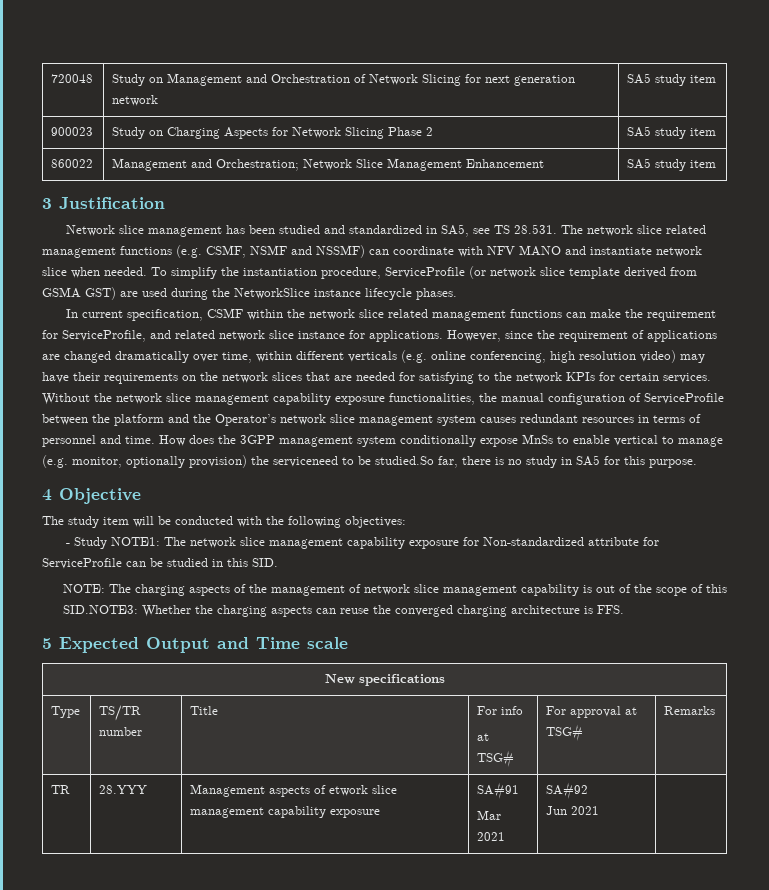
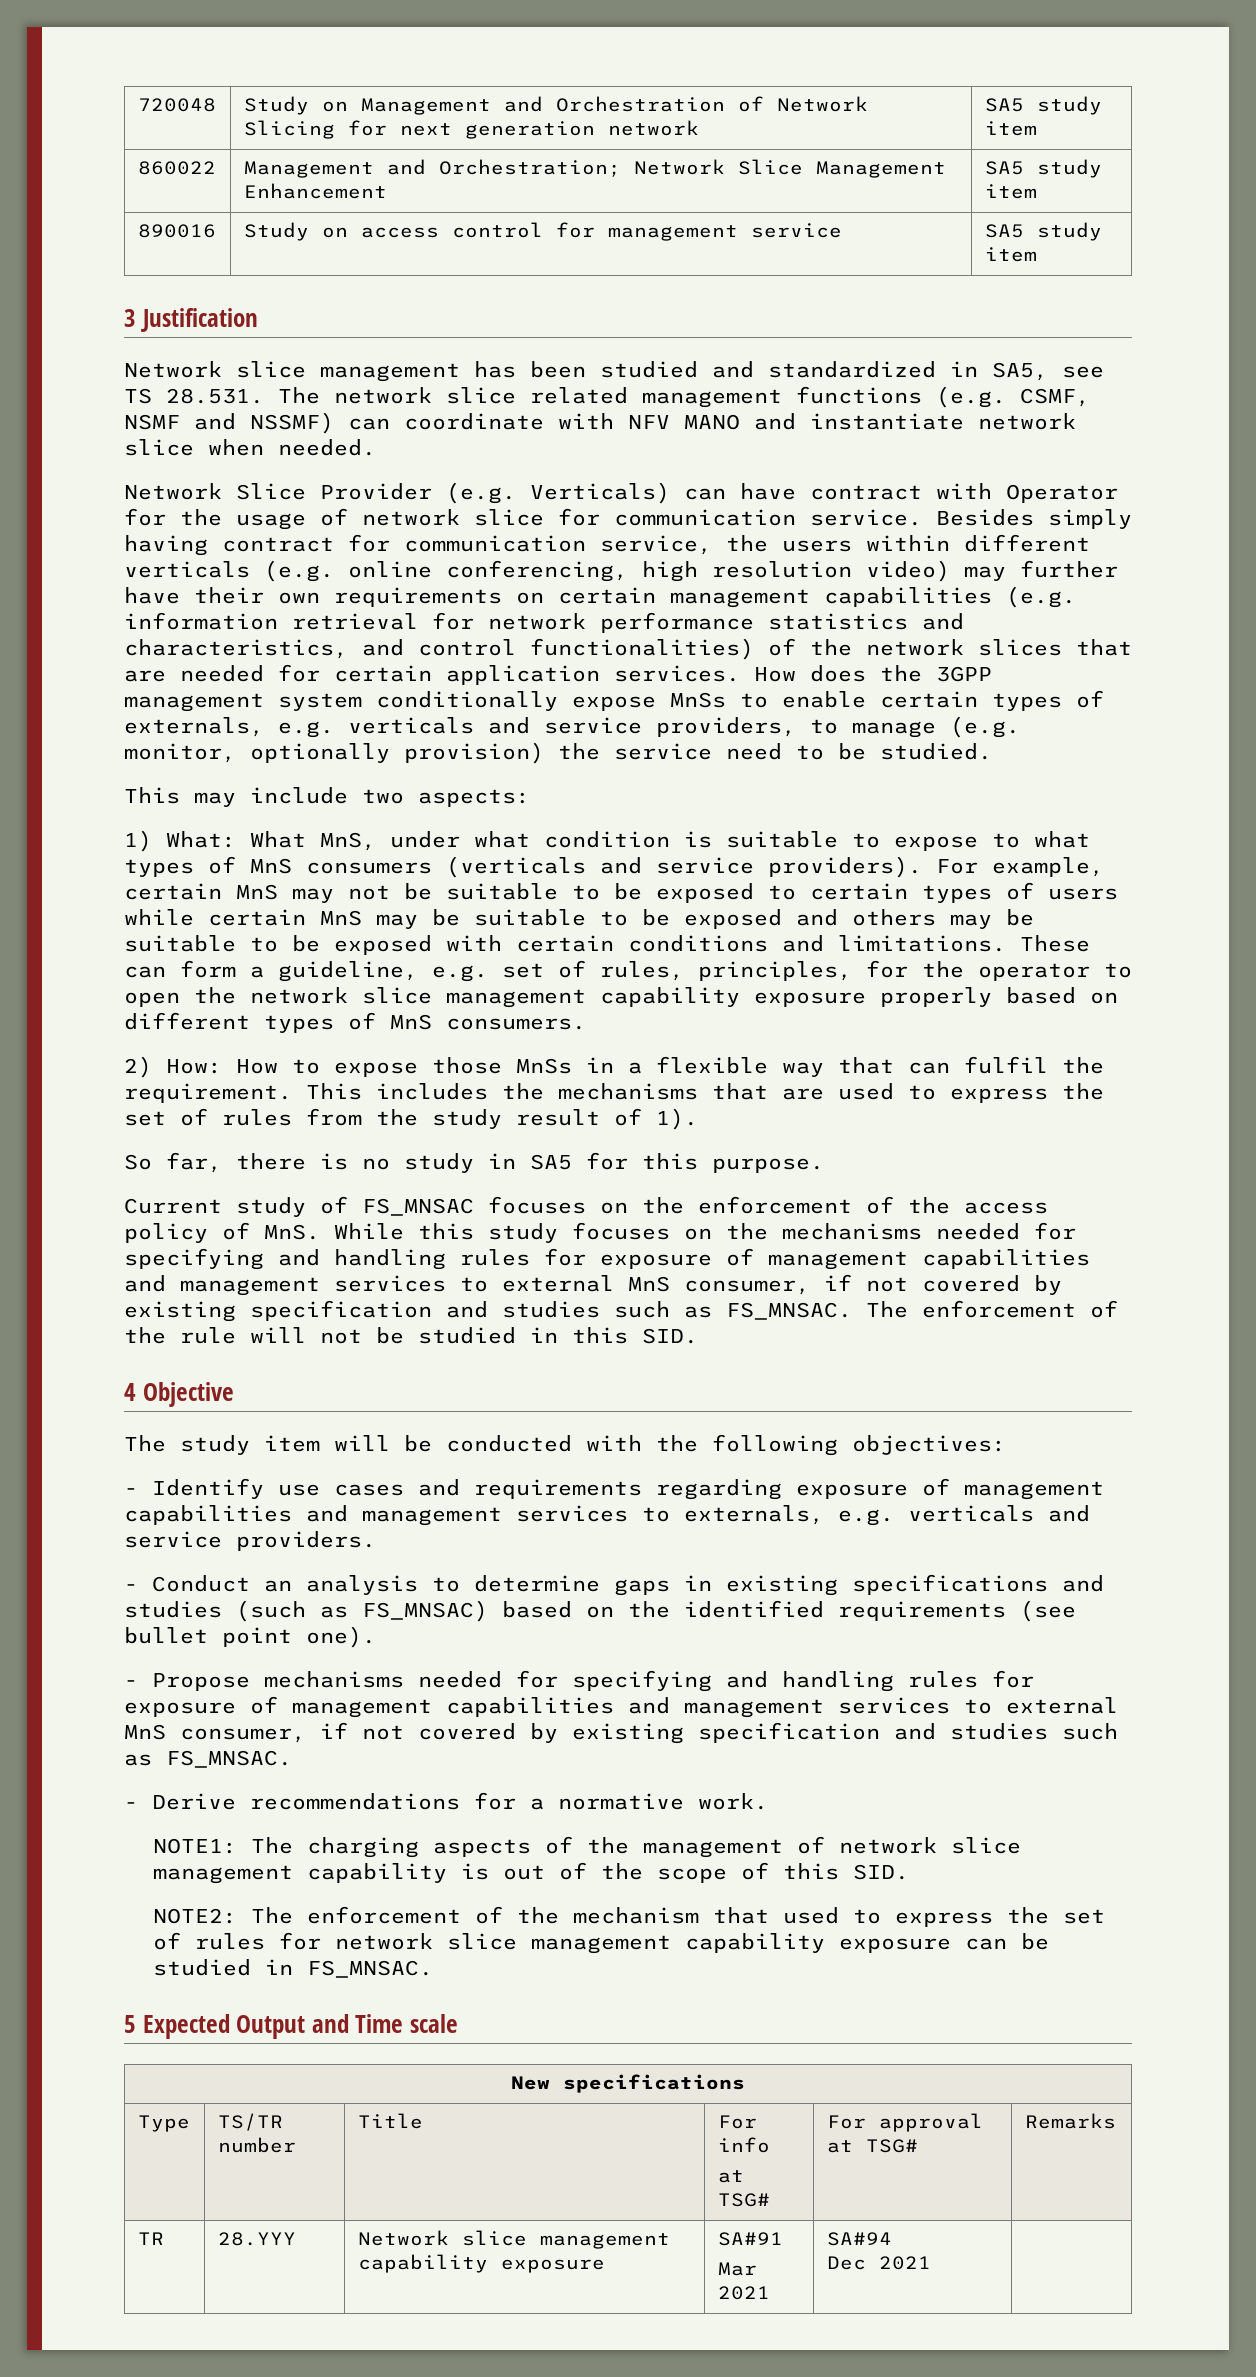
[51,127,94,136] [112,127,434,139] [627,126,717,139] // 900023 | Study on Charging Aspects for Network Slicing Phase 2 | SA5 study item -> (1037, 128) none
(717, 164) none -> [137,224,216,238] [243,222,842,241] [984,222,1102,241] [984,247,1037,262] // 890016 | Study on access control for management service | SA5 study item
[151,266,697,279] [42,287,457,300] [65,308,716,321] [42,330,717,342] [42,351,252,363] To simplify the instantiation procedure, ServiceProfile (or network slice template derived from GSMA GST) are used during the NetworkSlice instance lifecycle phases. // In current specification, CSMF within the network slice related management functions can make the requirement for ServiceProfile, and related network slice instance for applications. However, since the requirement of applications are changed dramatically over time, -> [124,482,1118,504] [124,508,1132,530] [124,534,852,556] // Network Slice Provider (e.g. Verticals) can have contract with Operator for the usage of network slice for communication service. Besides simply having contract for communication service, the users
(705, 358) none -> [1020,560,1118,578] further
(100, 376) none -> [278,592,320,604] own
(196, 378) none -> [558,586,1076,608] [124,612,964,633] [124,638,796,660] certain management capabilities (e.g. information retrieval for network performance statistics and characteristics, and control functionalities) of
[419,372,711,384] [42,393,724,405] [42,414,701,426] [42,435,155,447] satisfying to the network KPIs for certain services. Without the network slice management capability exposure functionalities, the manual configuration of ServiceProfile between the platform and the Operator’s network slice management system causes redundant resources in terms of personnel and time. -> [334,665,740,685] certain application services.
[614,435,658,446] vertical -> [880,690,1104,711] [124,717,796,738] certain types of externals, e.g. verticals and service providers,
[273,456,434,467] serviceneed to be studied.So -> [614,743,992,760] [124,787,530,807] [124,830,1090,852] [124,856,1104,878] [124,882,1118,903] [124,909,1034,929] [124,935,1090,955] [124,960,1132,982] [124,987,1118,1008] [124,1012,586,1033] [124,1056,1104,1078] [124,1083,1104,1103] [124,1108,698,1130] [124,1154,152,1170] service need to be studied. // This may include two aspects: // 1) What: What MnS, under what condition is suitable to expose to what types of MnS consumers (verticals and service providers). For example, certain MnS may not be suitable to be exposed to certain types of users while certain MnS may be suitable to be exposed and others may be suitable to be exposed with certain conditions and limitations. These can form a guideline, e.g. set of rules, principles, for the operator to open the network slice management capability exposure properly based on different types of MnS consumers. // 2) How: How to expose those MnSs in a flexible way that can fulfil the requirement. This includes the mechanisms that are used to express the set of rules from the study result of 1). // So
(697, 463) none -> [124,1196,1048,1217] [124,1222,1076,1243] [124,1248,1090,1270] [124,1274,1062,1296] [124,1300,1118,1322] [124,1327,698,1344] // Current study of FS_MNSAC focuses on the enforcement of the access policy of MnS. While this study focuses on the mechanisms needed for specifying and handling rules for exposure of management capabilities and management services to external MnS consumer, if not covered by existing specification and studies such as FS_MNSAC. The enforcement of the rule will not be studied in this SID.
[73,537,659,549] [42,558,278,569] [62,584,105,593] Study NOTE1: The network slice management capability exposure for Non-standardized attribute for ServiceProfile can be studied in this SID. // NOTE: -> [152,1478,1104,1500] [124,1505,1090,1526] [124,1531,376,1551] [124,1574,1104,1596] [124,1600,1076,1622] [124,1626,376,1648] [124,1670,1034,1692] [124,1696,1118,1718] [124,1722,1118,1744] [124,1750,292,1768] [124,1792,768,1810] [153,1838,238,1854] Identify use cases and requirements regarding exposure of management capabilities and management services to externals, e.g. verticals and service providers. // - Conduct an analysis to determine gaps in existing specifications and studies (such as FS_MNSAC) based on the identified requirements (see bullet point one). // - Propose mechanisms needed for specifying and handling rules for exposure of management capabilities and management services to external MnS consumer, if not covered by existing specification and studies such as FS_MNSAC. // - Derive recommendations for a normative work. // NOTE1:
[62,605,624,617] SID.NOTE3: Whether the charging aspects can reuse the converged charging architecture is FFS. -> [853,1864,910,1880] [153,1906,1106,1927] [153,1932,1050,1954] [153,1959,434,1978] SID. // NOTE2: The enforcement of the mechanism that used to express the set of rules for network slice management capability exposure can be studied in FS_MNSAC.
[190,784,369,797] Management aspects of etwork -> [357,2230,449,2246] Network
[546,782,589,799] [546,806,568,815] SA#92 // Jun -> [826,2232,892,2246] [826,2256,866,2270] SA#94 // Dec

